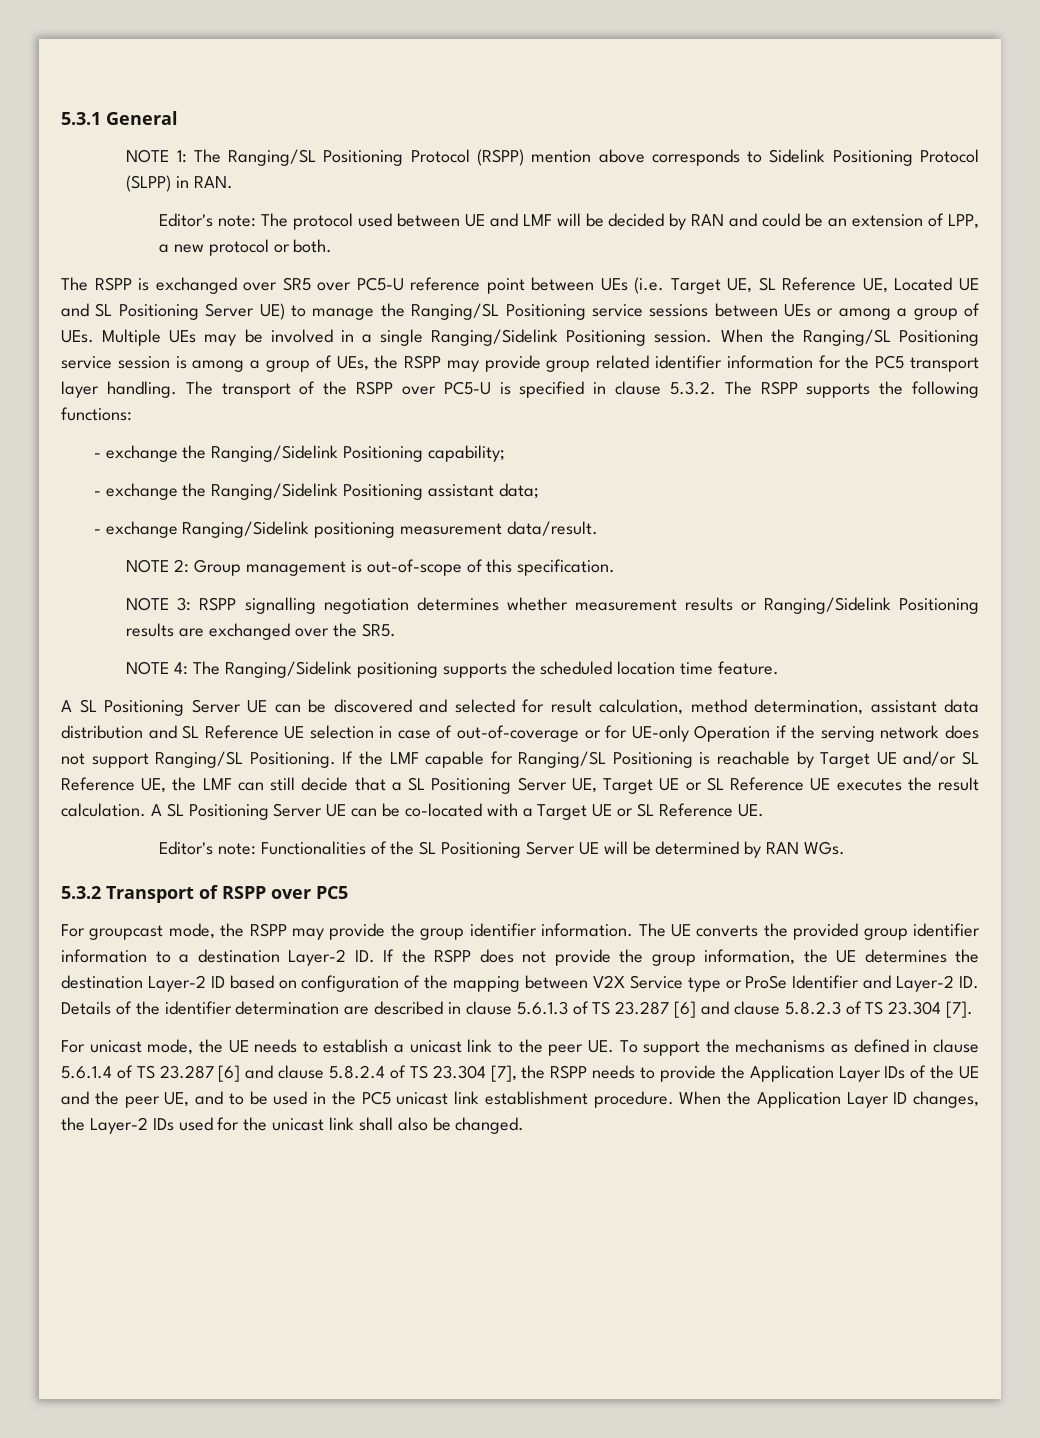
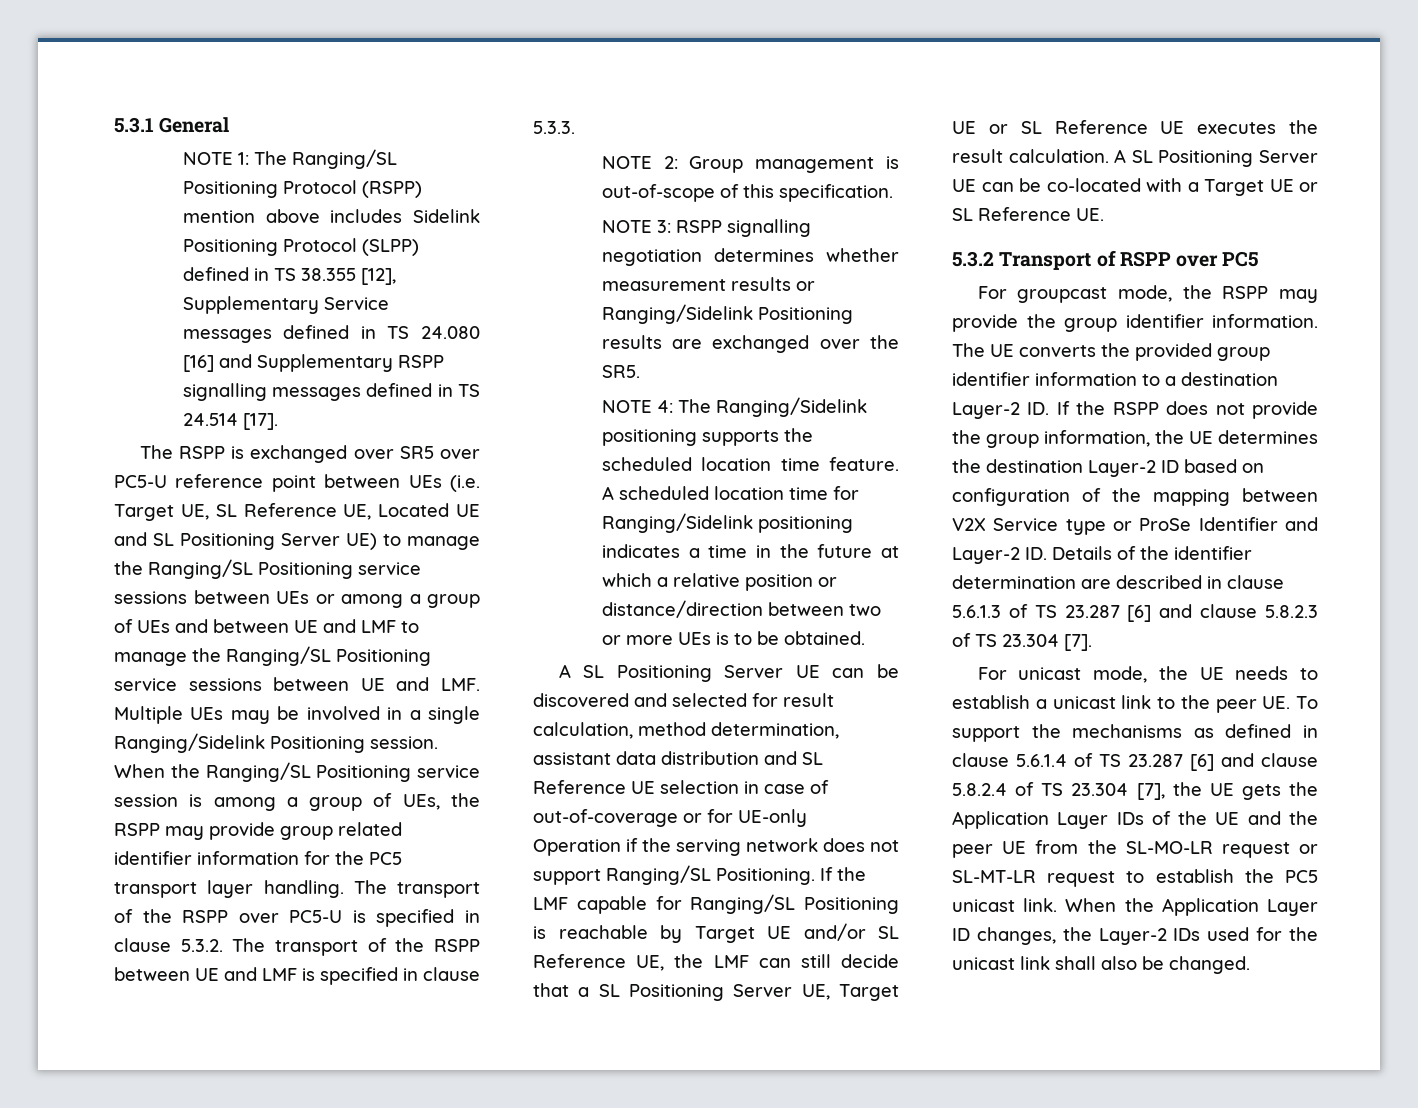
[651,149,763,166] corresponds to -> [330,209,403,223] includes
[176,176,234,189] [159,213,979,230] [159,239,333,256] in RAN. // Editor's note: The protocol used between UE and LMF will be decided by RAN and could be an extension of LPP, a new protocol or both. -> [182,267,396,285] [182,296,389,314] [182,325,481,343] [182,354,444,372] [182,383,481,401] [182,413,278,430] defined in TS 38.355 [12], Supplementary Service messages defined in TS 24.080 [16] and Supplementary RSPP signalling messages defined in TS 24.514 [17].
[61,330,94,343] UEs. -> [137,619,419,633] [114,646,431,666] [114,677,480,691] UEs and between UE and LMF to manage the Ranging/SL Positioning service sessions between UE and LMF.
[760,381,980,398] [61,407,132,421] [93,445,505,462] [93,483,539,500] [93,521,598,538] RSPP supports the following functions: // - exchange the Ranging/Sidelink Positioning capability; // - exchange the Ranging/Sidelink Positioning assistant data; // - exchange Ranging/Sidelink positioning measurement data/result. -> [275,938,480,956] [114,967,480,985] [533,121,575,134] transport of the RSPP between UE and LMF is specified in clause 5.3.3.
(779, 668) none -> [601,486,859,500] [601,513,853,533] [601,544,899,558] [601,573,837,591] [601,600,881,618] [601,631,865,645] A scheduled location time for Ranging/Sidelink positioning indicates a time in the future at which a relative position or distance/direction between two or more UEs is to be obtained.
[159,841,846,858] // Editor's note: Functionalities of the SL Positioning Server UE will be determined by RAN WGs. -> (1104, 214) none
[550,1065,716,1082] RSPP needs to provide -> [1209,783,1281,800] UE gets
[164,1091,674,1108] UE, and to be used in the PC5 unicast link establishment procedure. -> [1002,840,1318,858] [952,869,1318,887] [952,898,1058,912] UE from the SL-MO-LR request or SL-MT-LR request to establish the PC5 unicast link.

